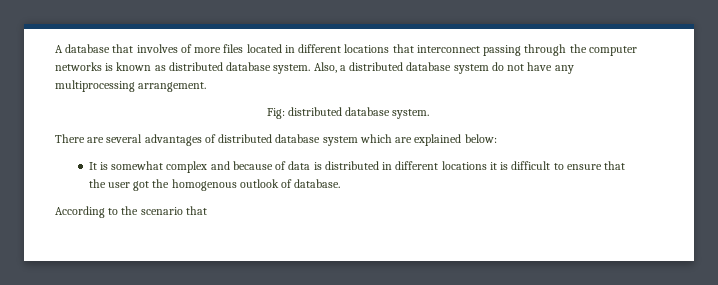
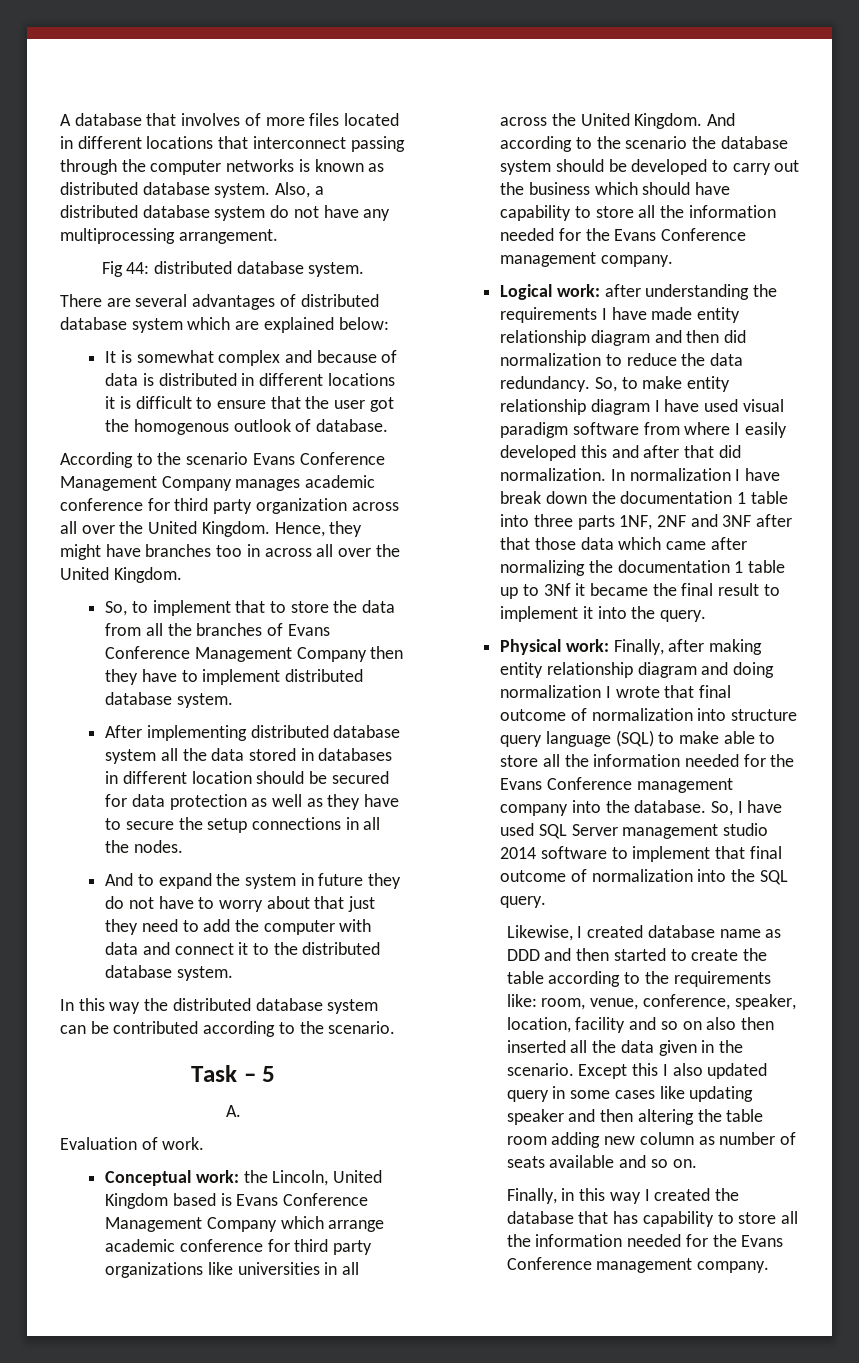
[266,108,285,119] Fig: -> [101,261,150,277] Fig 44:
[185,206,207,215] that -> [252,452,385,465] [60,475,376,491] [60,498,399,514] [60,521,363,537] [60,544,400,560] [60,567,182,583] [105,600,396,616] [105,623,330,636] [105,646,404,662] [105,669,363,685] [105,692,233,708] [105,725,401,741] [105,748,393,764] [105,771,389,784] [105,794,400,810] [105,817,381,833] [105,840,183,853] [105,873,402,889] [105,896,376,912] [105,919,372,935] [105,942,381,955] [105,965,233,981] [60,998,379,1014] [60,1021,396,1037] [190,1065,276,1082] [225,1105,241,1117] [60,1137,205,1150] [105,1170,382,1186] [105,1193,368,1209] [105,1216,385,1232] [105,1239,372,1255] [105,1262,359,1278] [500,113,735,129] [500,136,788,152] [500,159,800,175] [500,182,730,195] [500,205,776,221] [500,228,746,241] [500,252,673,267] [500,284,777,300] [500,307,740,323] [500,330,746,346] [500,353,743,366] [500,376,730,392] [500,399,784,415] [500,422,787,438] [500,445,741,461] [500,468,780,481] [500,491,788,504] [500,514,793,530] [500,537,747,550] [500,560,785,576] [500,583,780,599] [500,606,706,622] [500,639,762,655] [500,662,774,678] [500,685,731,698] [500,708,797,721] [500,730,776,747] [500,754,795,767] [500,777,733,793] [500,800,783,816] [500,823,768,839] [500,846,782,862] [500,869,788,885] [500,896,547,908] [506,925,782,941] [506,948,768,961] [506,971,771,987] [506,994,796,1010] [506,1017,775,1033] [506,1040,744,1056] [506,1063,768,1079] [506,1086,754,1102] [506,1109,764,1125] [506,1132,797,1148] [506,1155,697,1168] [506,1188,740,1204] [506,1211,799,1227] [506,1234,784,1247] [506,1257,770,1273] Evans Conference Management Company manages academic conference for third party organization across all over the United Kingdom. Hence, they might have branches too in across all over the United Kingdom. // So, to implement that to store the data from all the branches of Evans Conference Management Company then they have to implement distributed database system. // After implementing distributed database system all the data stored in databases in different location should be secured for data protection as well as they have to secure the setup connections in all the nodes. // And to expand the system in future they do not have to worry about that just they need to add the computer with data and connect it to the distributed database system. // In this way the distributed database system can be contributed according to the scenario. // Task – 5 // A. // Evaluation of work. // Conceptual work: the Lincoln, United Kingdom based is Evans Conference Management Company which arrange academic conference for third party organizations like universities in all across the United Kingdom. And according to the scenario the database system should be developed to carry out the business which should have capability to store all the information needed for the Evans Conference management company. // Logical work: after understanding the requirements I have made entity relationship diagram and then did normalization to reduce the data redundancy. So, to make entity relationship diagram I have used visual paradigm software from where I easily developed this and after that did normalization. In normalization I have break down the documentation 1 table into three parts 1NF, 2NF and 3NF after that those data which came after normalizing the documentation 1 table up to 3Nf it became the final result to implement it into the query. // Physical work: Finally, after making entity relationship diagram and doing normalization I wrote that final outcome of normalization into structure query language (SQL) to make able to store all the information needed for the Evans Conference management company into the database. So, I have used SQL Server management studio 2014 software to implement that final outcome of normalization into the SQL query. // Likewise, I created database name as DDD and then started to create the table according to the requirements like: room, venue, conference, speaker, location, facility and so on also then inserted all the data given in the scenario. Except this I also updated query in some cases like updating speaker and then altering the table room adding new column as number of seats available and so on. // Finally, in this way I created the database that has capability to store all the information needed for the Evans Conference management company.

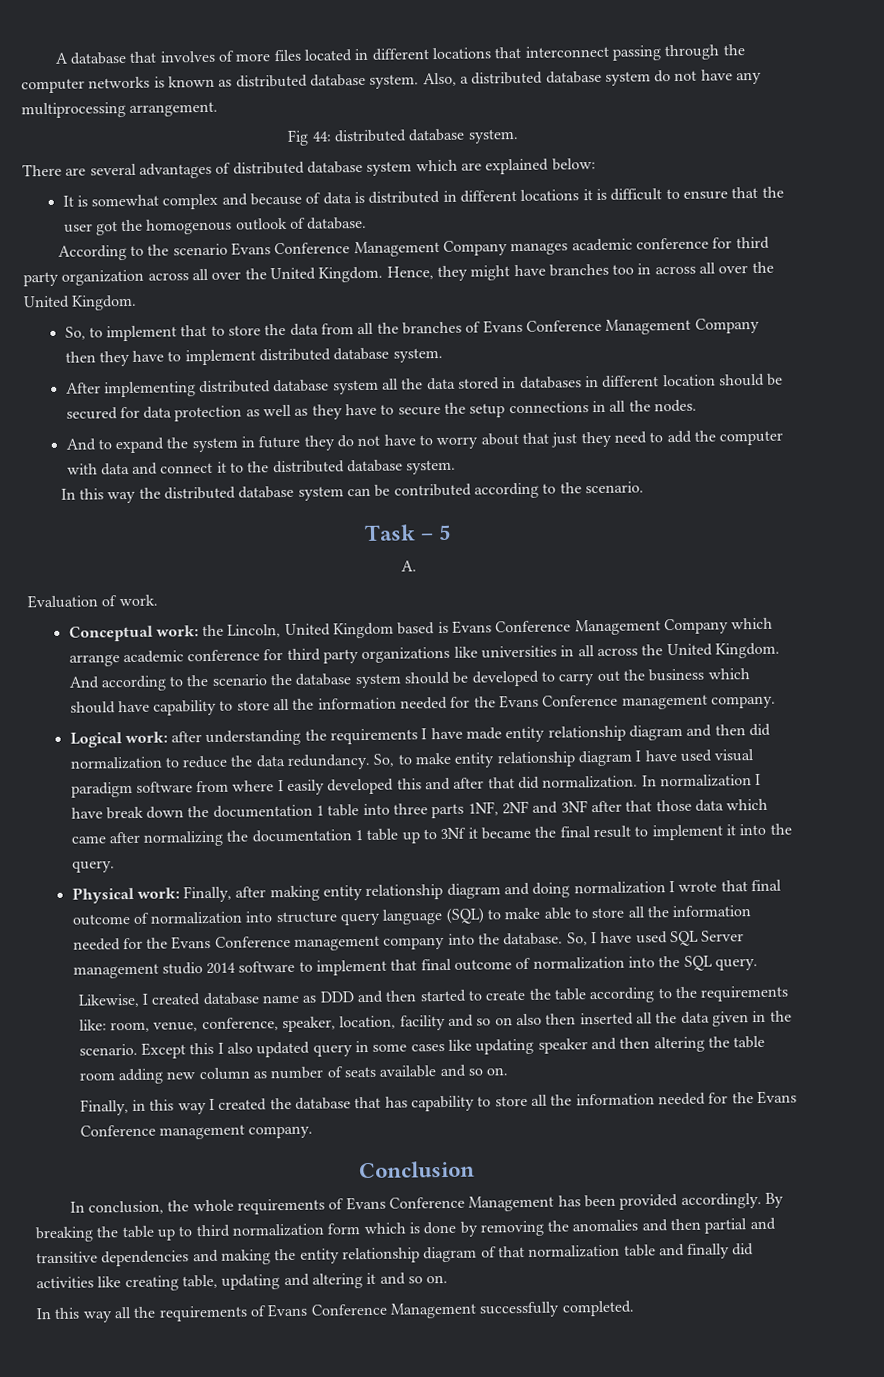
(770, 1267) none -> [358,1160,475,1179] [69,1192,784,1215] [35,1217,776,1243] [36,1243,755,1267] [36,1272,449,1292] [36,1300,635,1323] // Conclusion // In conclusion, the whole requirements of Evans Conference Management has been provided accordingly. By breaking the table up to third normalization form which is done by removing the anomalies and then partial and transitive dependencies and making the entity relationship diagram of that normalization table and finally did activities like creating table, updating and altering it and so on. // In this way all the requirements of Evans Conference Management successfully completed.

